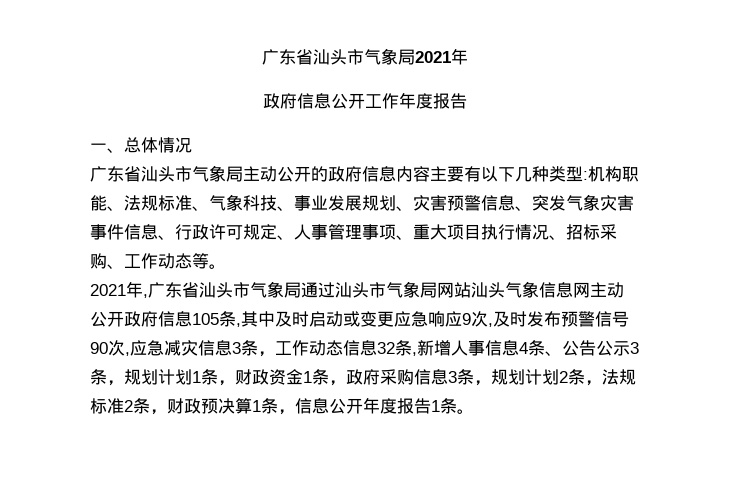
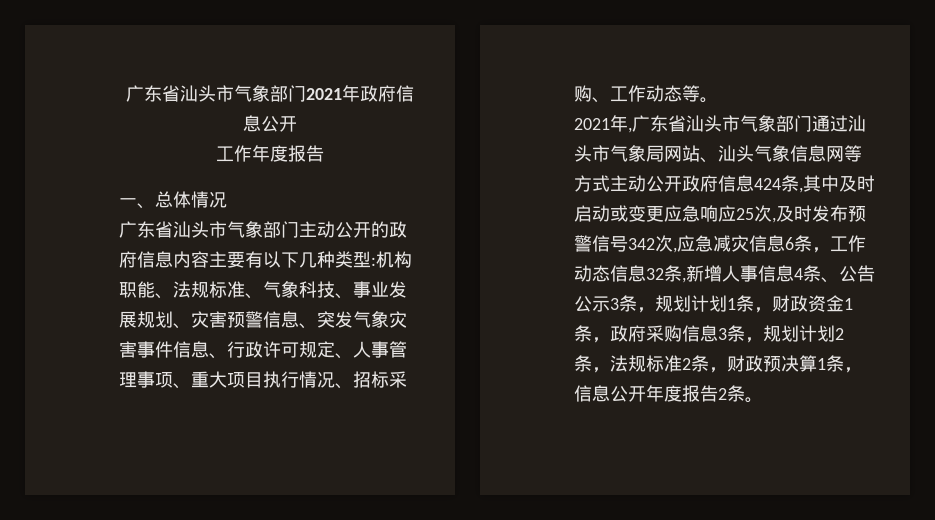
[262,48,468,65] 广东省汕头市气象局2021年 // -> [126,85,360,102] 广东省汕头市气象部门2021年
(365, 101) none -> (297, 124) //
[226,166,243,182] 局 -> [263,221,299,238] 部门
[284,282,301,298] 局 -> [776,115,812,132] 部门
(471, 290) none -> [700,157,718,163] 、
(590, 290) none -> [844,145,862,162] [574,175,610,192] 等方式
[192,313,219,325] 105 -> [754,178,781,190] 424
[462,313,471,325] 9 -> [736,208,754,220] 25
[90,342,108,354] 90 -> [628,238,655,250] 342
[232,342,241,354] 3 -> [785,237,794,250] 6
[431,400,440,412] 1 -> [718,388,727,400] 2

